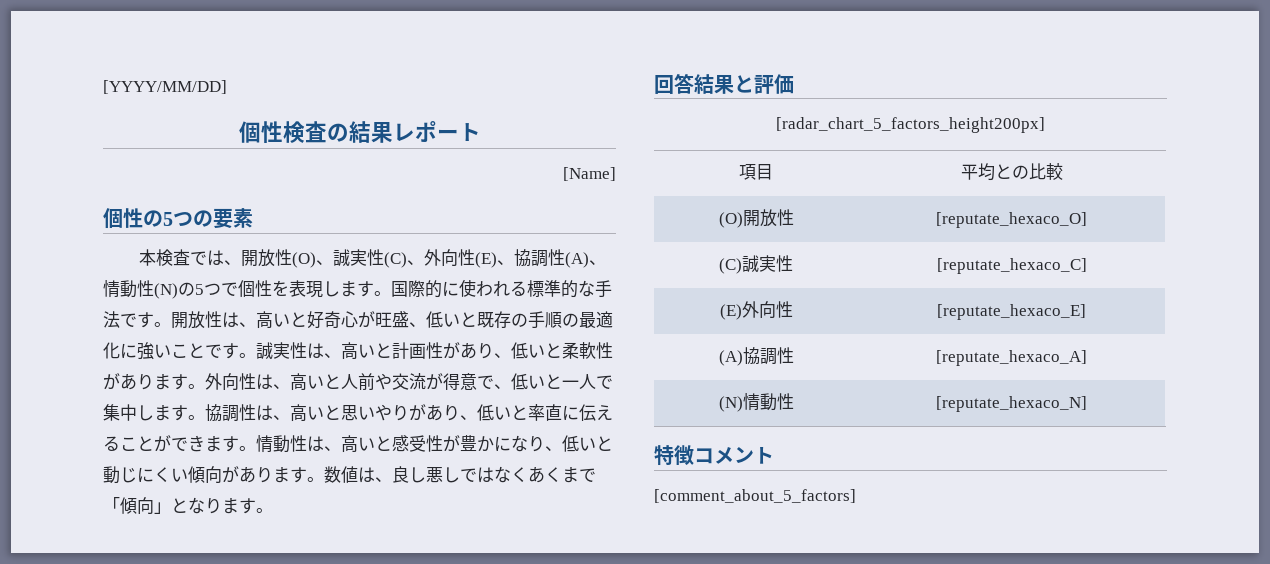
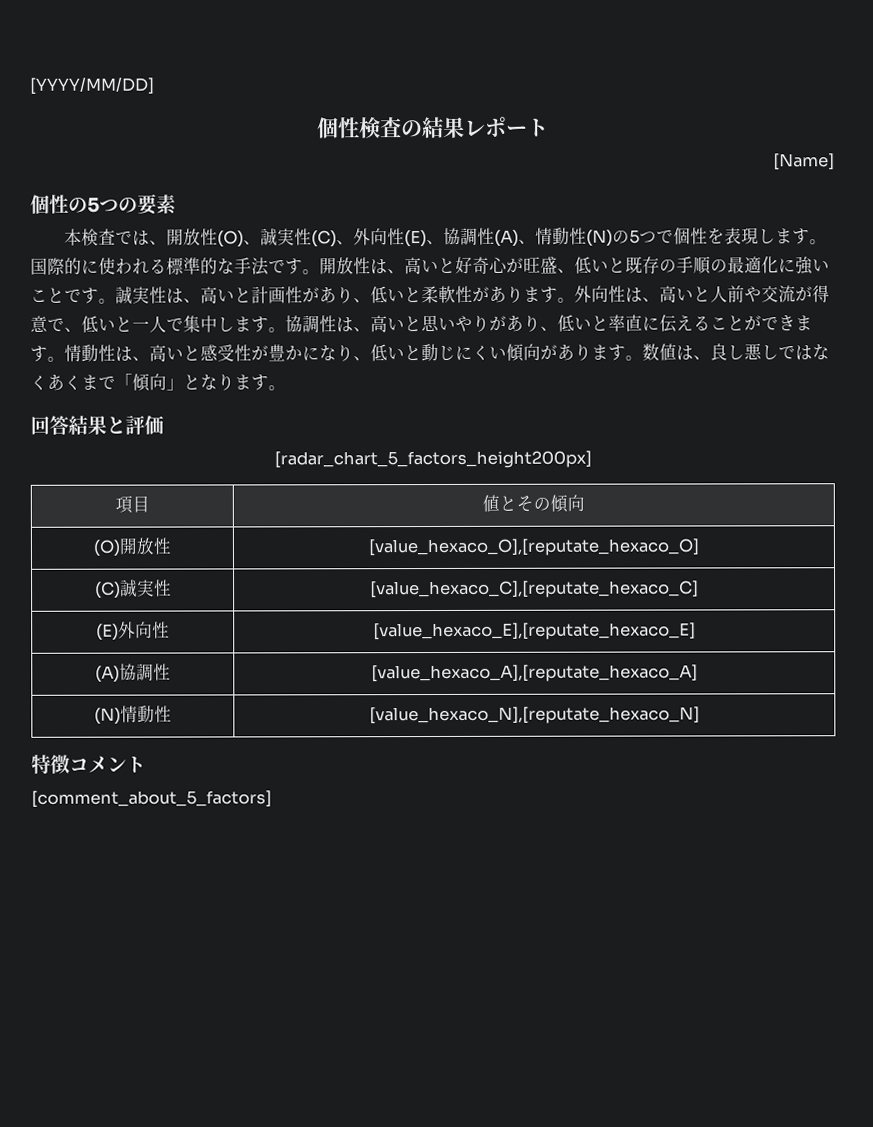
[960,163,1063,181] 平均との比較 -> [482,494,585,513] 値とその傾向
[936,212,1087,228] [reputate_hexaco_O] -> [368,538,699,557] [value_hexaco_O],[reputate_hexaco_O]
[936,258,1087,274] [reputate_hexaco_C] -> [370,580,699,599] [value_hexaco_C],[reputate_hexaco_C]
[937,304,1086,320] [reputate_hexaco_E] -> [373,622,696,641] [value_hexaco_E],[reputate_hexaco_E]
[936,350,1087,366] [reputate_hexaco_A] -> [371,664,698,683] [value_hexaco_A],[reputate_hexaco_A]
[936,396,1087,412] [reputate_hexaco_N] -> [369,706,700,725] [value_hexaco_N],[reputate_hexaco_N]

